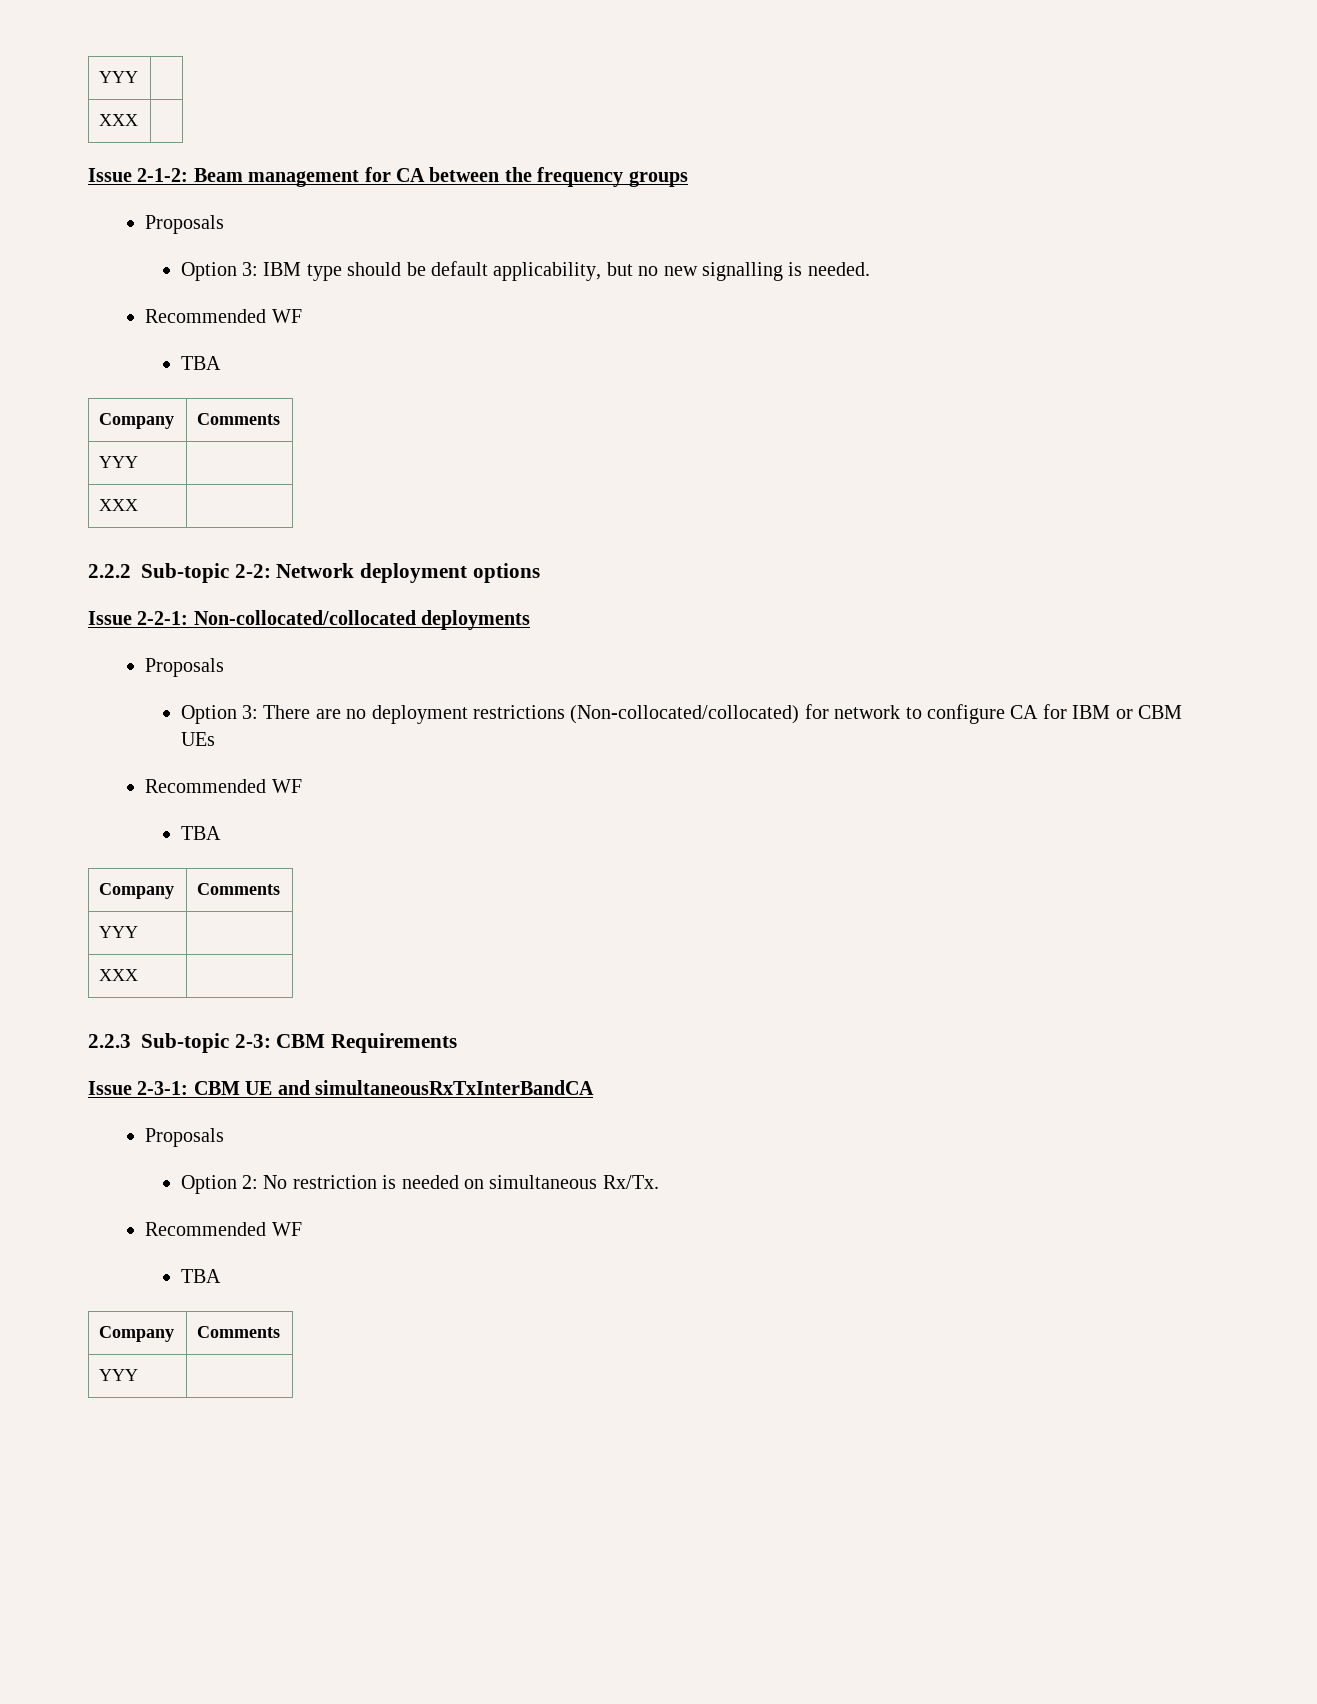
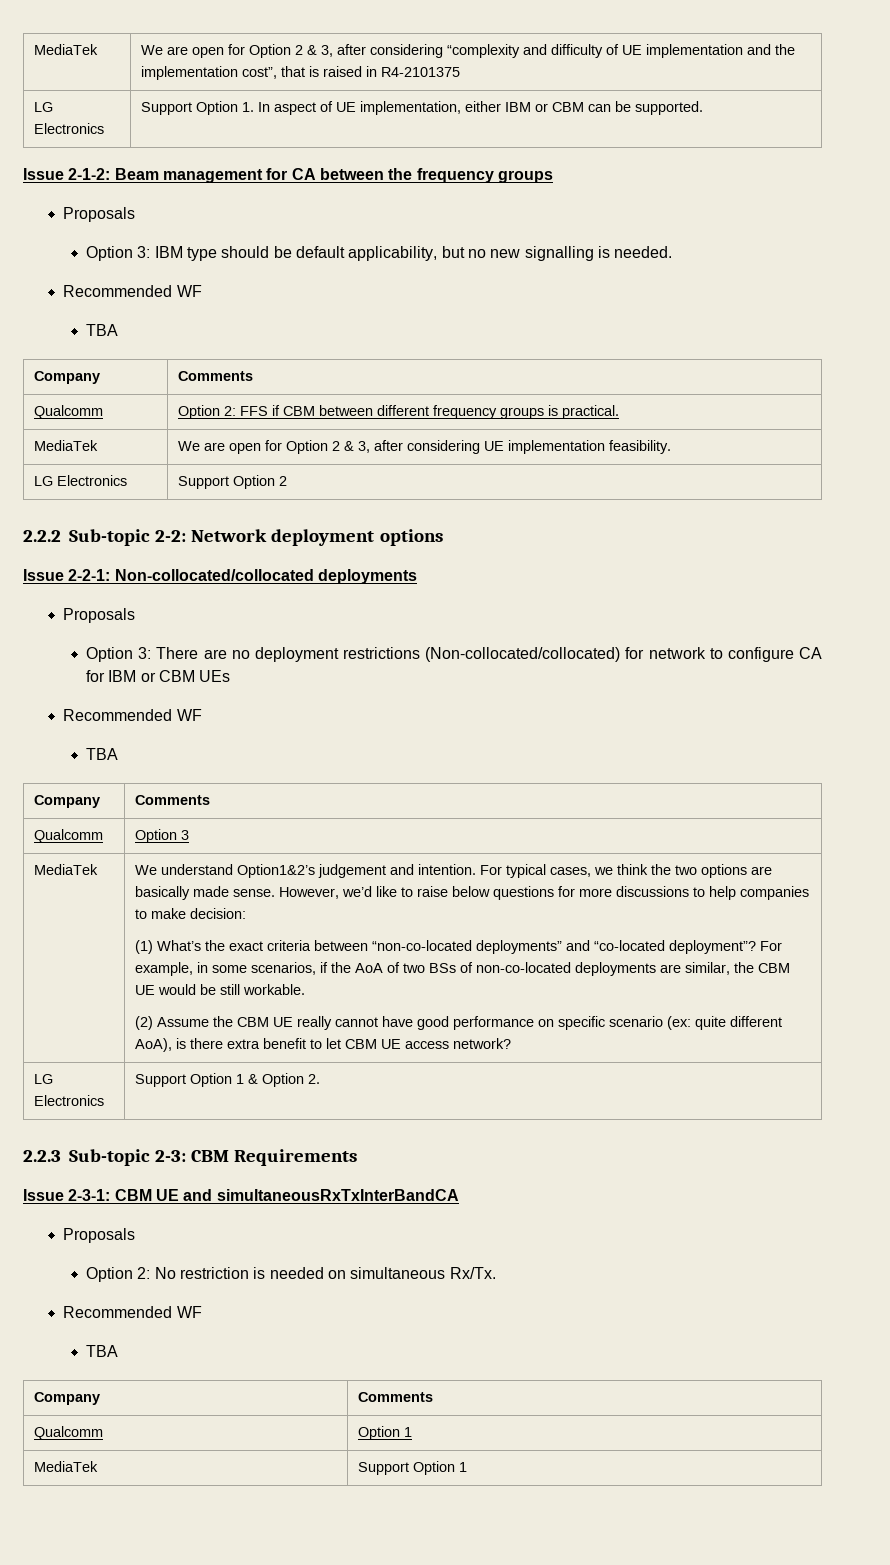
[99,71,139,83] [99,114,139,126] YYY | // XXX | -> [33,44,98,55] [140,44,795,58] [140,66,460,80] [33,102,53,112] [33,123,104,134] [140,101,703,115] MediaTek | We are open for Option 2 & 3, after considering “complexity and difficulty of UE implementation and the implementation cost”, that is raised in R4-2101375 // LG Electronics | Support Option 1. In aspect of UE implementation, either IBM or CBM can be supported.
[99,456,139,468] [99,499,139,511] YYY | // XXX | -> [33,405,103,419] [177,405,619,419] [33,440,98,451] [177,440,671,454] [33,475,127,486] [177,475,287,489] Qualcomm | Option 2: FFS if CBM between different frequency groups is practical. // MediaTek | We are open for Option 2 & 3, after considering UE implementation feasibility. // LG Electronics | Support Option 2
[99,926,139,938] [99,969,139,981] YYY | // XXX | -> [33,829,103,843] [134,829,189,843] [33,864,98,875] [134,864,772,878] [134,886,809,900] [134,908,246,919] [134,940,782,954] [134,962,790,976] [134,984,305,995] [134,1016,782,1030] [134,1038,511,1052] [33,1074,53,1084] [33,1095,104,1106] [134,1073,320,1087] Qualcomm | Option 3 // MediaTek | We understand Option1&2’s judgement and intention. For typical cases, we think the two options are basically made sense. However, we’d like to raise below questions for more discussions to help companies to make decision: // (1) What’s the exact criteria between “non-co-located deployments” and “co-located deployment”? For example, in some scenarios, if the AoA of two BSs of non-co-located deployments are similar, the CBM UE would be still workable. // (2) Assume the CBM UE really cannot have good performance on specific scenario (ex: quite different AoA), is there extra benefit to let CBM UE access network? // LG Electronics | Support Option 1 & Option 2.
[99,1369,139,1381] YYY | -> [33,1426,103,1440] [357,1426,412,1440] [33,1461,98,1472] [357,1461,467,1475] Qualcomm | Option 1 // MediaTek | Support Option 1

